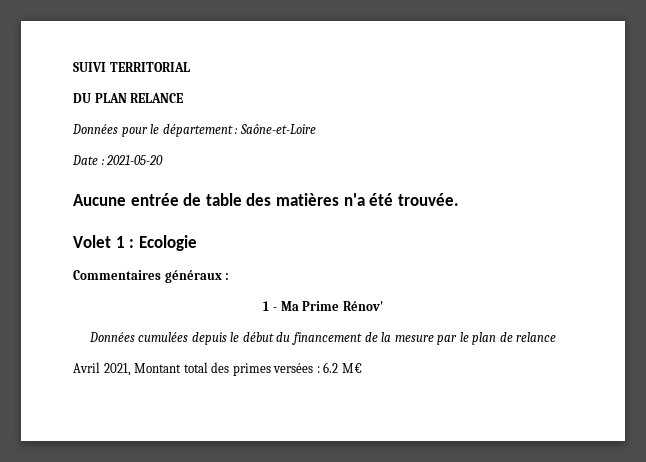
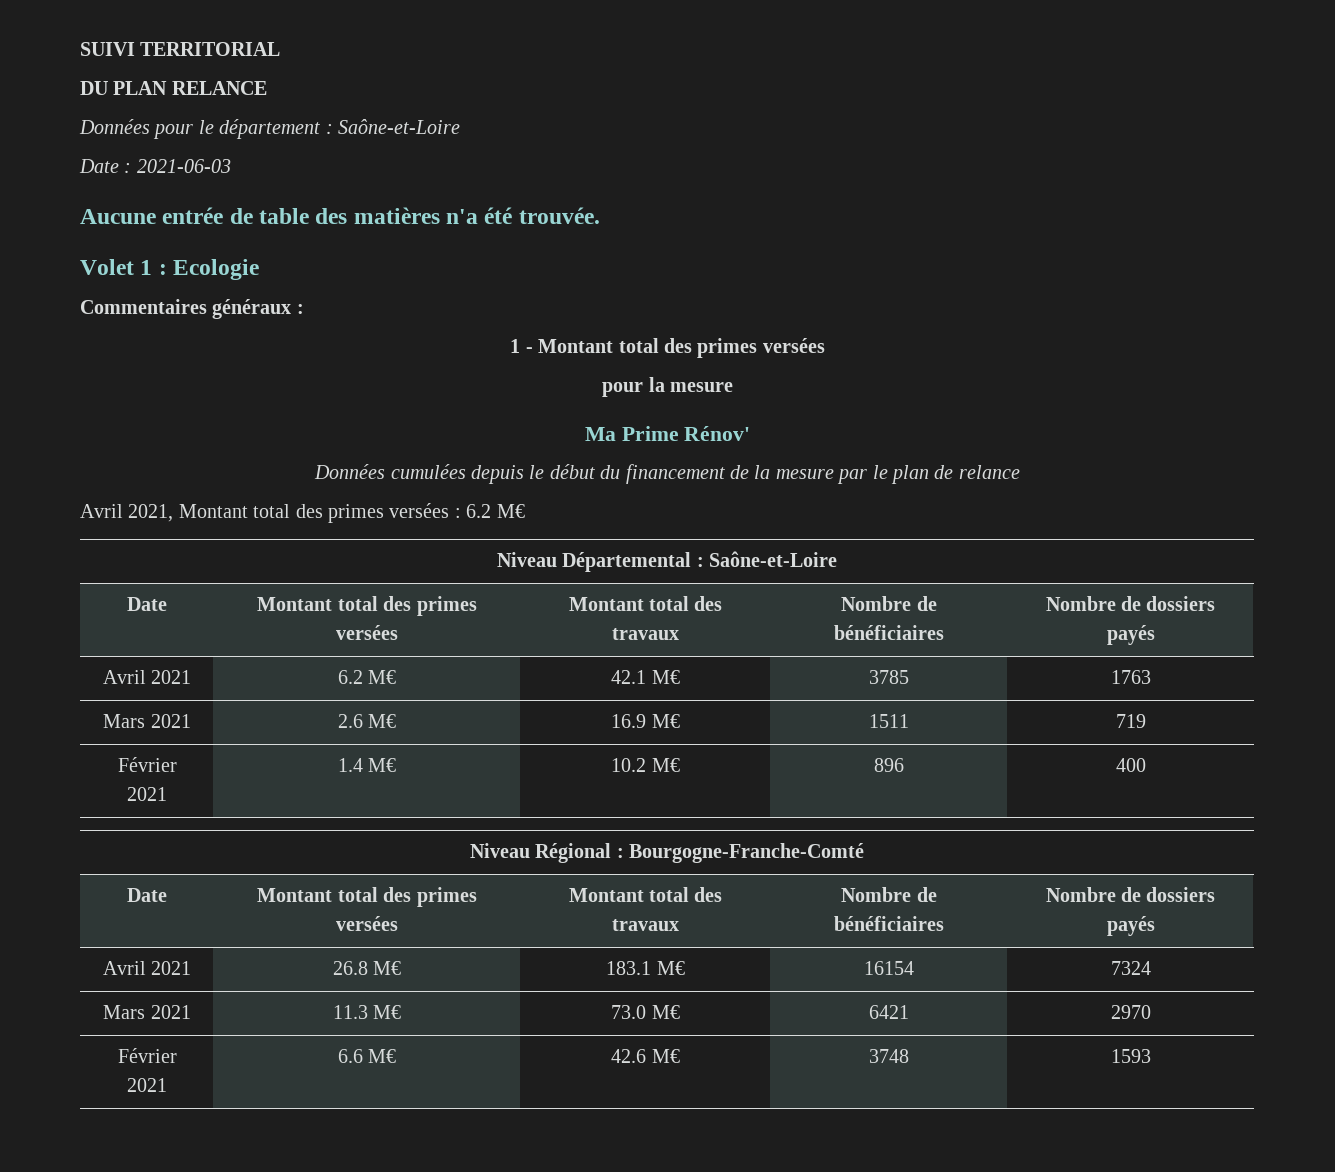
[106,155,164,165] 2021-05-20 -> [136,159,231,173] 2021-06-03
(277, 309) none -> [538,338,825,358] [602,377,733,397] Montant total des primes versées // pour la mesure //
(362, 368) none -> [496,551,838,572] [127,597,167,611] [257,596,477,616] [336,625,398,640] [568,596,723,611] [612,628,679,640] [841,596,937,611] [834,625,944,640] [1045,596,1216,611] [1106,625,1155,645] [102,670,192,684] [337,670,397,684] [611,670,680,684] [869,670,909,684] [1110,670,1151,684] [103,714,191,728] [337,714,397,728] [611,714,680,728] [869,714,909,728] [1115,714,1146,728] [117,757,177,772] [127,787,167,801] [337,758,397,772] [611,758,680,772] [874,758,904,772] [1115,758,1146,772] [469,843,865,863] [127,888,167,902] [257,887,477,907] [336,916,398,931] [568,887,723,902] [612,919,679,931] [841,887,937,902] [834,916,944,931] [1045,887,1216,902] [1106,916,1155,936] [102,961,192,975] [332,961,402,975] [606,961,685,975] [864,961,914,975] [1110,961,1151,975] [103,1005,191,1019] [332,1005,402,1019] [611,1005,680,1019] [869,1005,909,1019] [1110,1005,1151,1019] [117,1048,177,1063] [127,1078,167,1092] [337,1049,397,1063] [611,1049,680,1063] [869,1049,909,1063] [1110,1049,1151,1063] // Niveau Départemental : Saône-et-Loire // Date | Montant total des primes versées | Montant total des travaux | Nombre de bénéficiaires | Nombre de dossiers payés // Avril 2021 | 6.2 M€ | 42.1 M€ | 3785 | 1763 // Mars 2021 | 2.6 M€ | 16.9 M€ | 1511 | 719 // Février 2021 | 1.4 M€ | 10.2 M€ | 896 | 400 // Niveau Régional : Bourgogne-Franche-Comté // Date | Montant total des primes versées | Montant total des travaux | Nombre de bénéficiaires | Nombre de dossiers payés // Avril 2021 | 26.8 M€ | 183.1 M€ | 16154 | 7324 // Mars 2021 | 11.3 M€ | 73.0 M€ | 6421 | 2970 // Février 2021 | 6.6 M€ | 42.6 M€ | 3748 | 1593

